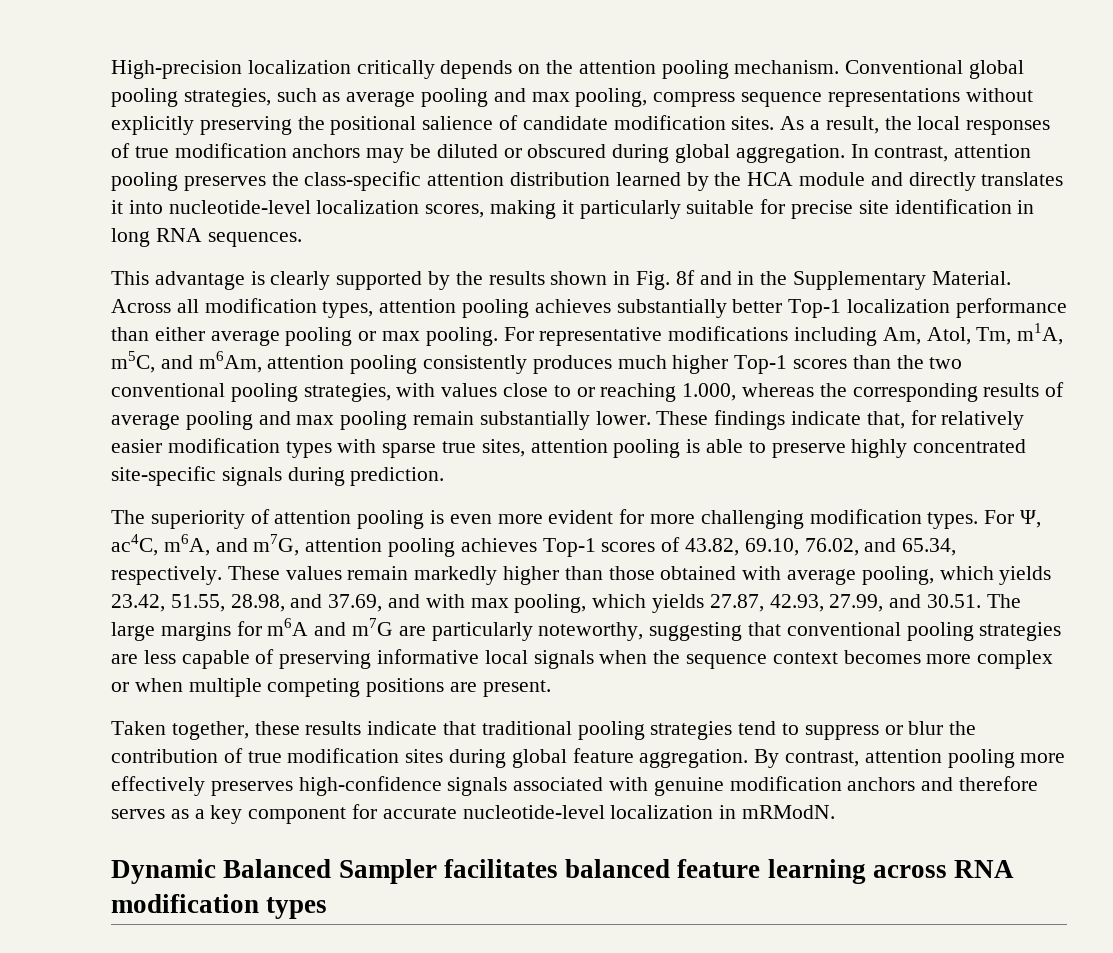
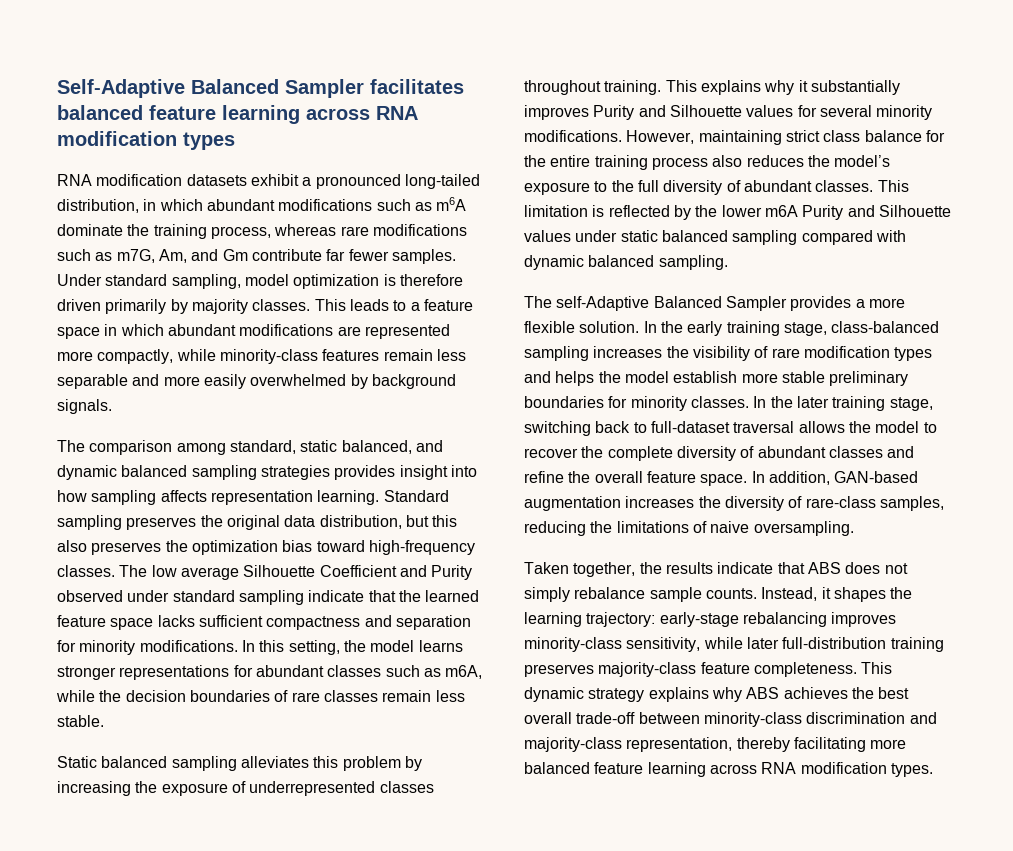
[111,60,1025,79] [111,88,1033,107] [111,115,1051,135] [111,143,1032,163] [111,171,1064,191] [111,199,1035,219] [111,228,302,247] [111,270,1011,290] [111,298,1067,318] [111,323,1064,346] [111,351,963,374] [111,382,1065,402] [111,410,1025,430] [111,438,1027,458] [111,466,445,486] [111,509,1042,529] [111,534,957,557] [111,566,1052,585] [111,594,1021,613] [111,618,1062,641] [111,649,1054,669] [111,678,551,697] [111,721,977,740] [111,748,1066,768] [111,776,1039,796] [111,804,836,824] [111,859,216,884] High-precision localization critically depends on the attention pooling mechanism. Conventional global pooling strategies, such as average pooling and max pooling, compress sequence representations without explicitly preserving the positional salience of candidate modification sites. As a result, the local responses of true modification anchors may be diluted or obscured during global aggregation. In contrast, attention pooling preserves the class-specific attention distribution learned by the HCA module and directly translates it into nucleotide-level localization scores, making it particularly suitable for precise site identification in long RNA sequences. // This advantage is clearly supported by the results shown in Fig. 8f and in the Supplementary Material. Across all modification types, attention pooling achieves substantially better Top-1 localization performance than either average pooling or max pooling. For representative modifications including Am, Atol, Tm, m1A, m5C, and m6Am, attention pooling consistently produces much higher Top-1 scores than the two conventional pooling strategies, with values close to or reaching 1.000, whereas the corresponding results of average pooling and max pooling remain substantially lower. These findings indicate that, for relatively easier modification types with sparse true sites, attention pooling is able to preserve highly concentrated site-specific signals during prediction. // The superiority of attention pooling is even more evident for more challenging modification types. For Ψ, ac4C, m6A, and m7G, attention pooling achieves Top-1 scores of 43.82, 69.10, 76.02, and 65.34, respectively. These values remain markedly higher than those obtained with average pooling, which yields 23.42, 51.55, 28.98, and 37.69, and with max pooling, which yields 27.87, 42.93, 27.99, and 30.51. The large margins for m6A and m7G are particularly noteworthy, suggesting that conventional pooling strategies are less capable of preserving informative local signals when the sequence context becomes more complex or when multiple competing positions are present. // Taken together, these results indicate that traditional pooling strategies tend to suppress or blur the contribution of true modification sites during global feature aggregation. By contrast, attention pooling more effectively preserves high-confidence signals associated with genuine modification anchors and therefore serves as a key component for accurate nucleotide-level localization in mRModN. // Dynamic -> [57,79,185,98] Self-Adaptive
(328, 908) none -> [57,174,480,189] [57,197,467,213] [57,224,467,239] [57,249,456,264] [57,274,463,289] [57,299,473,314] [57,324,450,339] [57,349,466,364] [57,374,456,389] [57,399,112,414] [57,440,443,455] [57,465,477,480] [57,490,449,505] [57,515,458,530] [57,540,475,555] [57,565,473,580] [57,590,480,605] [57,615,471,630] [57,640,463,655] [57,665,483,680] [56,690,465,702] [57,715,104,727] [57,756,422,771] [57,781,434,796] [524,80,900,95] [524,105,933,120] [524,130,945,145] [524,155,891,170] [524,180,909,195] [524,205,951,220] [524,230,906,245] [524,255,728,270] [524,296,905,311] [524,321,940,336] [524,346,933,361] [524,371,909,386] [524,396,933,411] [524,421,937,436] [524,446,915,461] [524,471,919,486] [524,496,944,511] [524,521,854,536] [524,562,908,577] [524,587,913,602] [524,612,897,627] [524,637,944,652] [524,662,893,677] [524,687,910,702] [524,712,937,727] [524,737,907,752] [524,762,933,777] // RNA modification datasets exhibit a pronounced long-tailed distribution, in which abundant modifications such as m6A dominate the training process, whereas rare modifications such as m7G, Am, and Gm contribute far fewer samples. Under standard sampling, model optimization is therefore driven primarily by majority classes. This leads to a feature space in which abundant modifications are represented more compactly, while minority-class features remain less separable and more easily overwhelmed by background signals. // The comparison among standard, static balanced, and dynamic balanced sampling strategies provides insight into how sampling affects representation learning. Standard sampling preserves the original data distribution, but this also preserves the optimization bias toward high-frequency classes. The low average Silhouette Coefficient and Purity observed under standard sampling indicate that the learned feature space lacks sufficient compactness and separation for minority modifications. In this setting, the model learns stronger representations for abundant classes such as m6A, while the decision boundaries of rare classes remain less stable. // Static balanced sampling alleviates this problem by increasing the exposure of underrepresented classes throughout training. This explains why it substantially improves Purity and Silhouette values for several minority modifications. However, maintaining strict class balance for the entire training process also reduces the model’s exposure to the full diversity of abundant classes. This limitation is reflected by the lower m6A Purity and Silhouette values under static balanced sampling compared with dynamic balanced sampling. // The self-Adaptive Balanced Sampler provides a more flexible solution. In the early training stage, class-balanced sampling increases the visibility of rare modification types and helps the model establish more stable preliminary boundaries for minority classes. In the later training stage, switching back to full-dataset traversal allows the model to recover the complete diversity of abundant classes and refine the overall feature space. In addition, GAN-based augmentation increases the diversity of rare-class samples, reducing the limitations of naive oversampling. // Taken together, the results indicate that ABS does not simply rebalance sample counts. Instead, it shapes the learning trajectory: early-stage rebalancing improves minority-class sensitivity, while later full-distribution training preserves majority-class feature completeness. This dynamic strategy explains why ABS achieves the best overall trade-off between minority-class discrimination and majority-class representation, thereby facilitating more balanced feature learning across RNA modification types.

